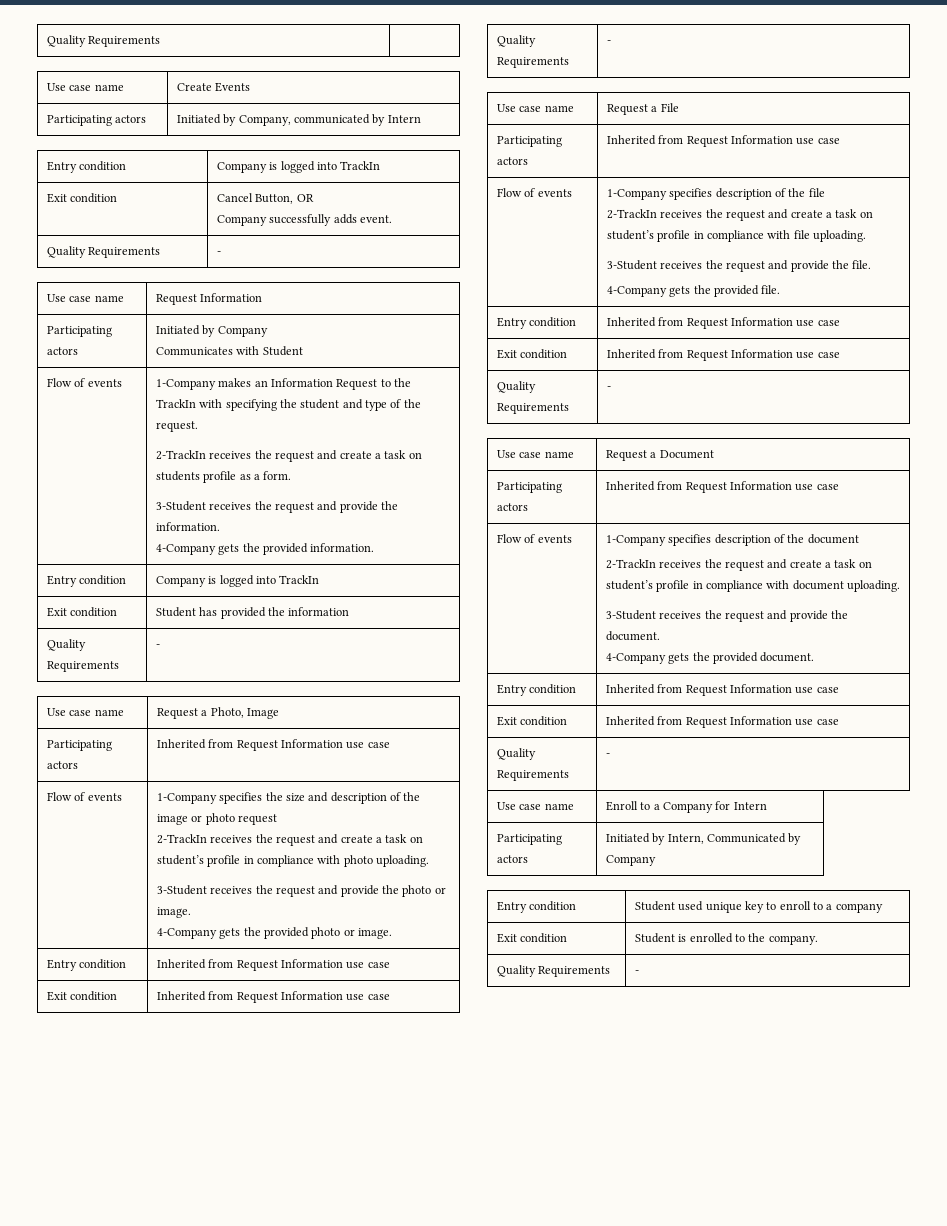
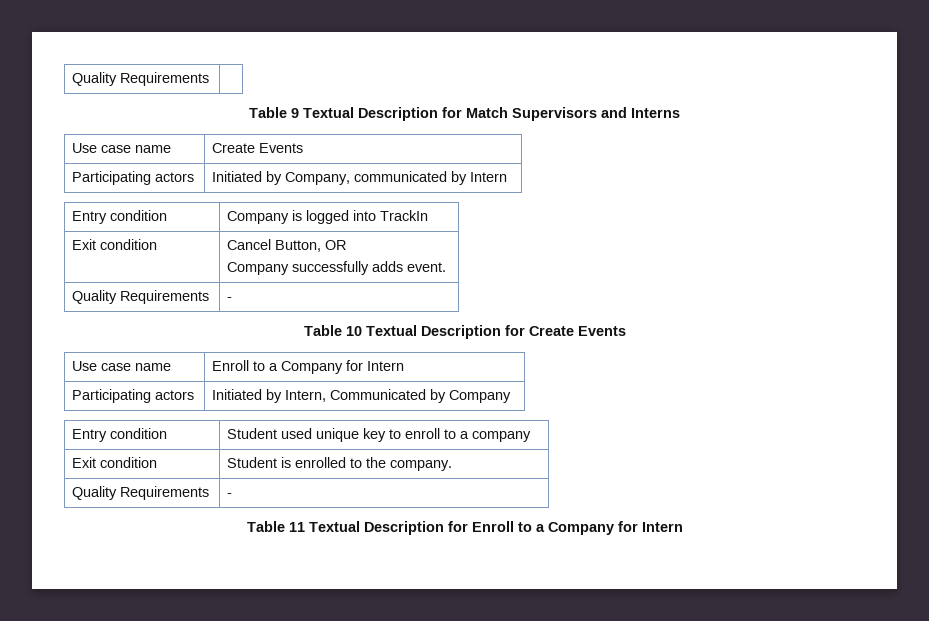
[46,35,161,47] Quality Requirements | -> [72,72,210,86] [249,107,680,121] Quality Requirements | // Table 9 Textual Description for Match Supervisors and Interns
[46,294,124,302] [155,293,263,305] [46,326,112,337] [46,347,78,355] [155,325,268,337] [155,346,303,356] [46,378,122,387] [155,378,412,390] [155,399,421,411] [155,421,198,432] [155,450,422,462] [155,471,292,483] [155,501,399,513] [155,522,220,531] [155,543,375,555] [46,575,127,587] [155,575,320,587] [46,607,118,617] [155,607,350,619] [46,639,86,651] [46,661,119,672] [155,644,160,648] [46,708,124,716] [156,707,279,719] [46,740,112,751] [46,761,78,769] [156,739,390,751] [46,792,122,801] [156,792,421,804] [156,813,277,825] [156,834,423,846] [156,855,430,867] [156,885,446,897] [156,907,191,918] [156,927,393,939] [46,959,127,971] [156,959,390,971] [46,991,118,1001] [156,991,390,1003] [496,35,536,47] [496,57,569,68] [606,40,611,44] [496,104,574,112] [606,103,679,115] [496,136,562,147] [496,157,528,165] [606,135,840,147] [496,188,572,197] [606,188,825,200] [606,209,873,221] [606,230,867,242] [606,260,872,272] [606,285,781,297] [496,317,577,329] [606,317,840,329] [496,349,568,359] [606,349,840,361] [496,381,536,393] [496,403,569,414] [606,386,611,390] [496,450,574,458] [605,450,714,461] [496,482,562,493] [496,503,528,511] [605,481,839,493] [496,534,572,543] [605,534,859,546] [605,559,872,571] [605,580,901,592] [605,610,849,622] [605,631,660,641] [605,652,815,664] [496,684,577,696] [605,684,839,696] [496,716,568,726] [605,716,839,728] [496,748,536,760] [496,770,569,781] [605,753,610,757] // Use case name | Request Information // Participating actors | Initiated by Company // Communicates with Student // Flow of events | 1-Company makes an Information Request to the TrackIn with specifying the student and type of the request. // 2-TrackIn receives the request and create a task on students profile as a form. // 3-Student receives the request and provide the information. // 4-Company gets the provided information. // Entry condition | Company is logged into TrackIn // Exit condition | Student has provided the information // Quality Requirements | - // Use case name | Request a Photo, Image // Participating actors | Inherited from Request Information use case // Flow of events | 1-Company specifies the size and description of the image or photo request // 2-TrackIn receives the request and create a task on student’s profile in compliance with photo uploading. // 3-Student receives the request and provide the photo or image. // 4-Company gets the provided photo or image. // Entry condition | Inherited from Request Information use case // Exit condition | Inherited from Request Information use case // Quality Requirements | - // Use case name | Request a File // Participating actors | Inherited from Request Information use case // Flow of events | 1-Company specifies description of the file // 2-TrackIn receives the request and create a task on student’s profile in compliance with file uploading. // 3-Student receives the request and provide the file. // 4-Company gets the provided file. // Entry condition | Inherited from Request Information use case // Exit condition | Inherited from Request Information use case // Quality Requirements | - // Use case name | Request a Document // Participating actors | Inherited from Request Information use case // Flow of events | 1-Company specifies description of the document // 2-TrackIn receives the request and create a task on student’s profile in compliance with document uploading. // 3-Student receives the request and provide the document. // 4-Company gets the provided document. // Entry condition | Inherited from Request Information use case // Exit condition | Inherited from Request Information use case // Quality Requirements | - -> [303,325,626,339] // Table 10 Textual Description for Create Events
(639, 972) none -> [246,521,683,535] // Table 11 Textual Description for Enroll to a Company for Intern

